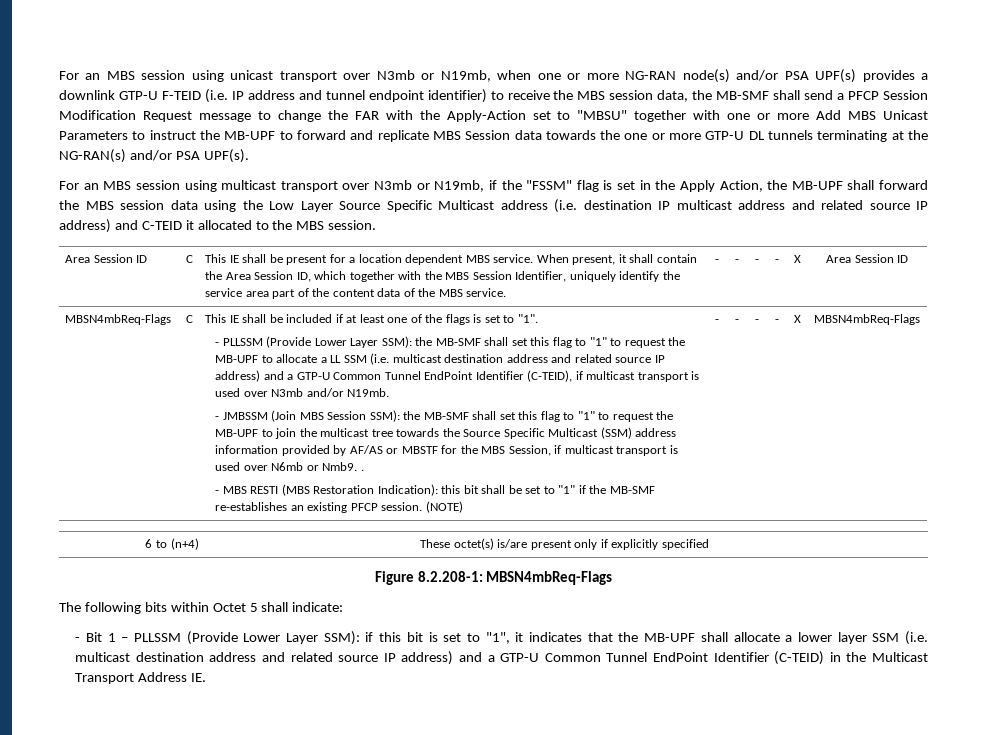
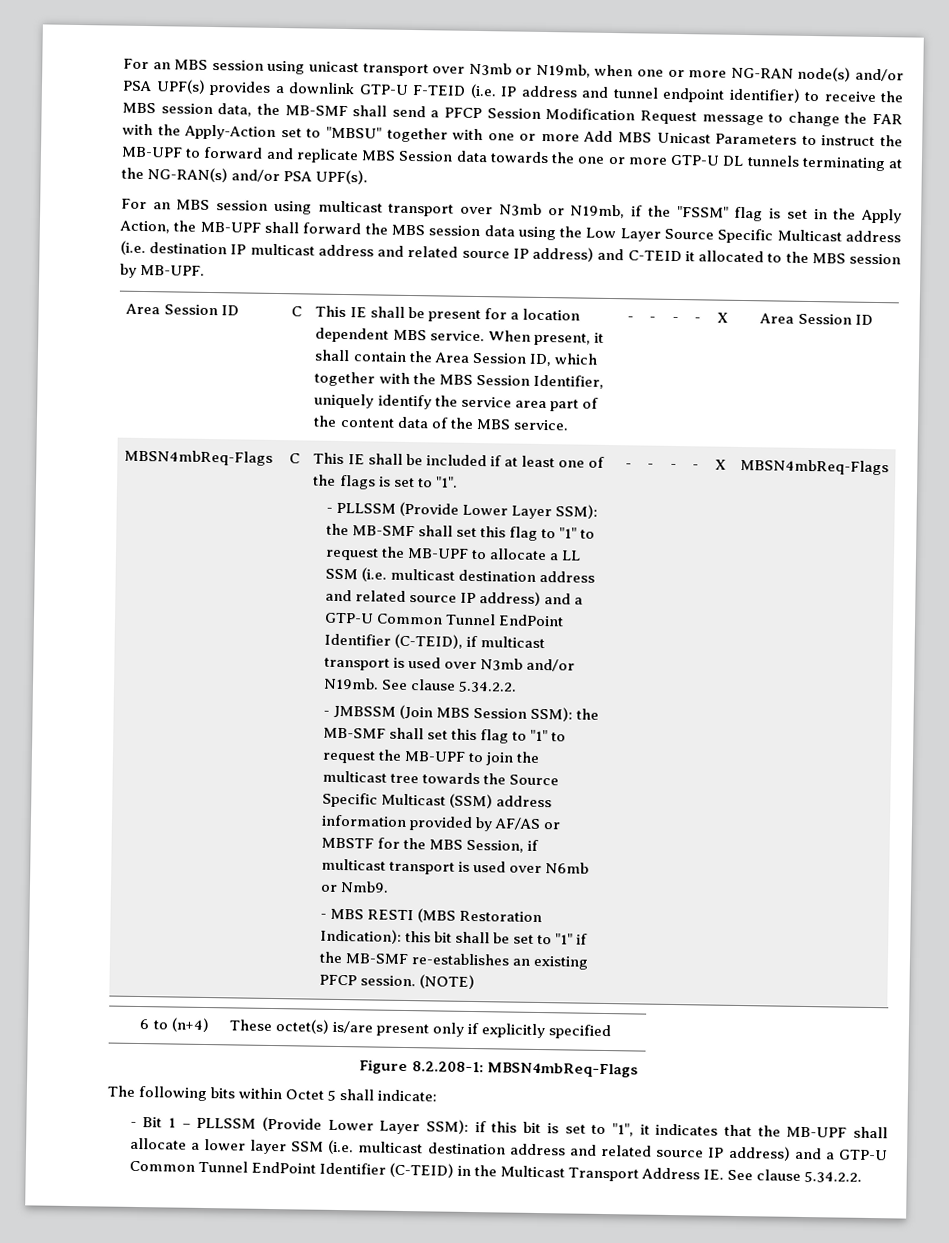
[328,220,377,230] session. -> [849,253,902,265] [120,263,206,278] session by MB-UPF.
(390, 392) none -> [381,679,518,693] See clause 5.34.2.2.
[360,469,364,471] . -> (390, 887) none
(206, 677) none -> [727,1169,863,1183] See clause 5.34.2.2.

